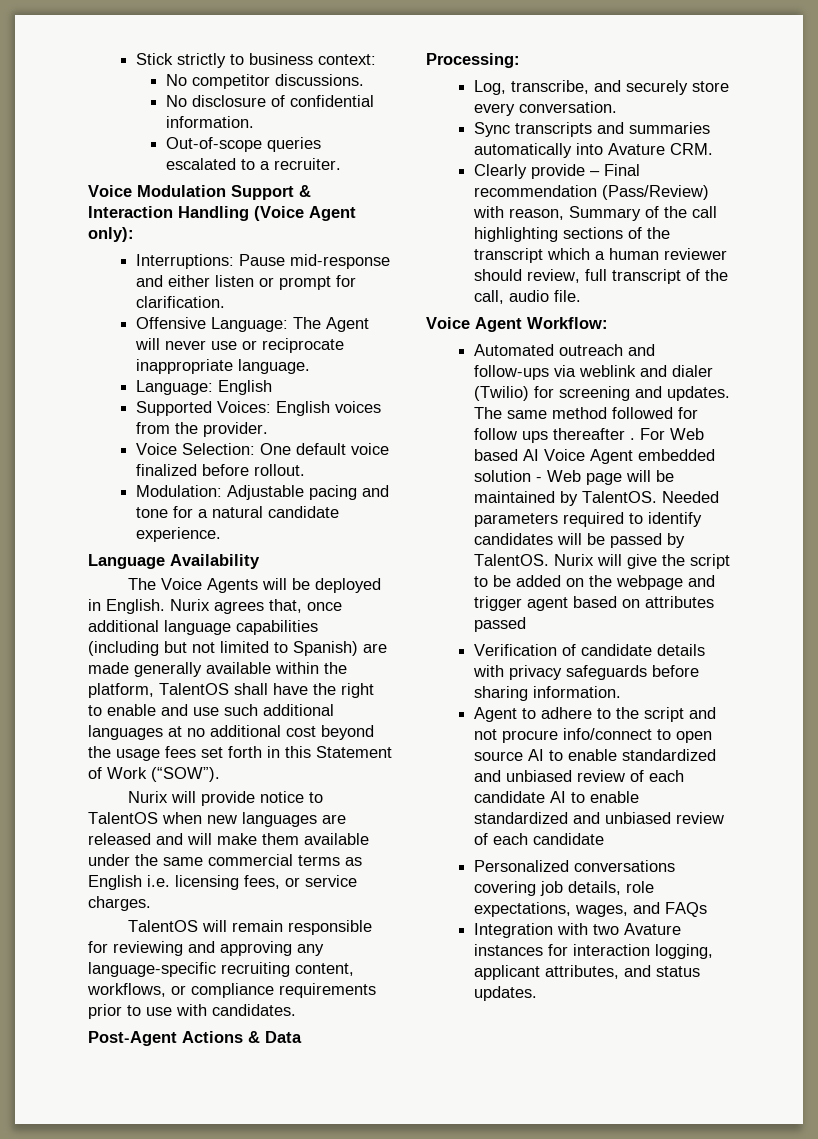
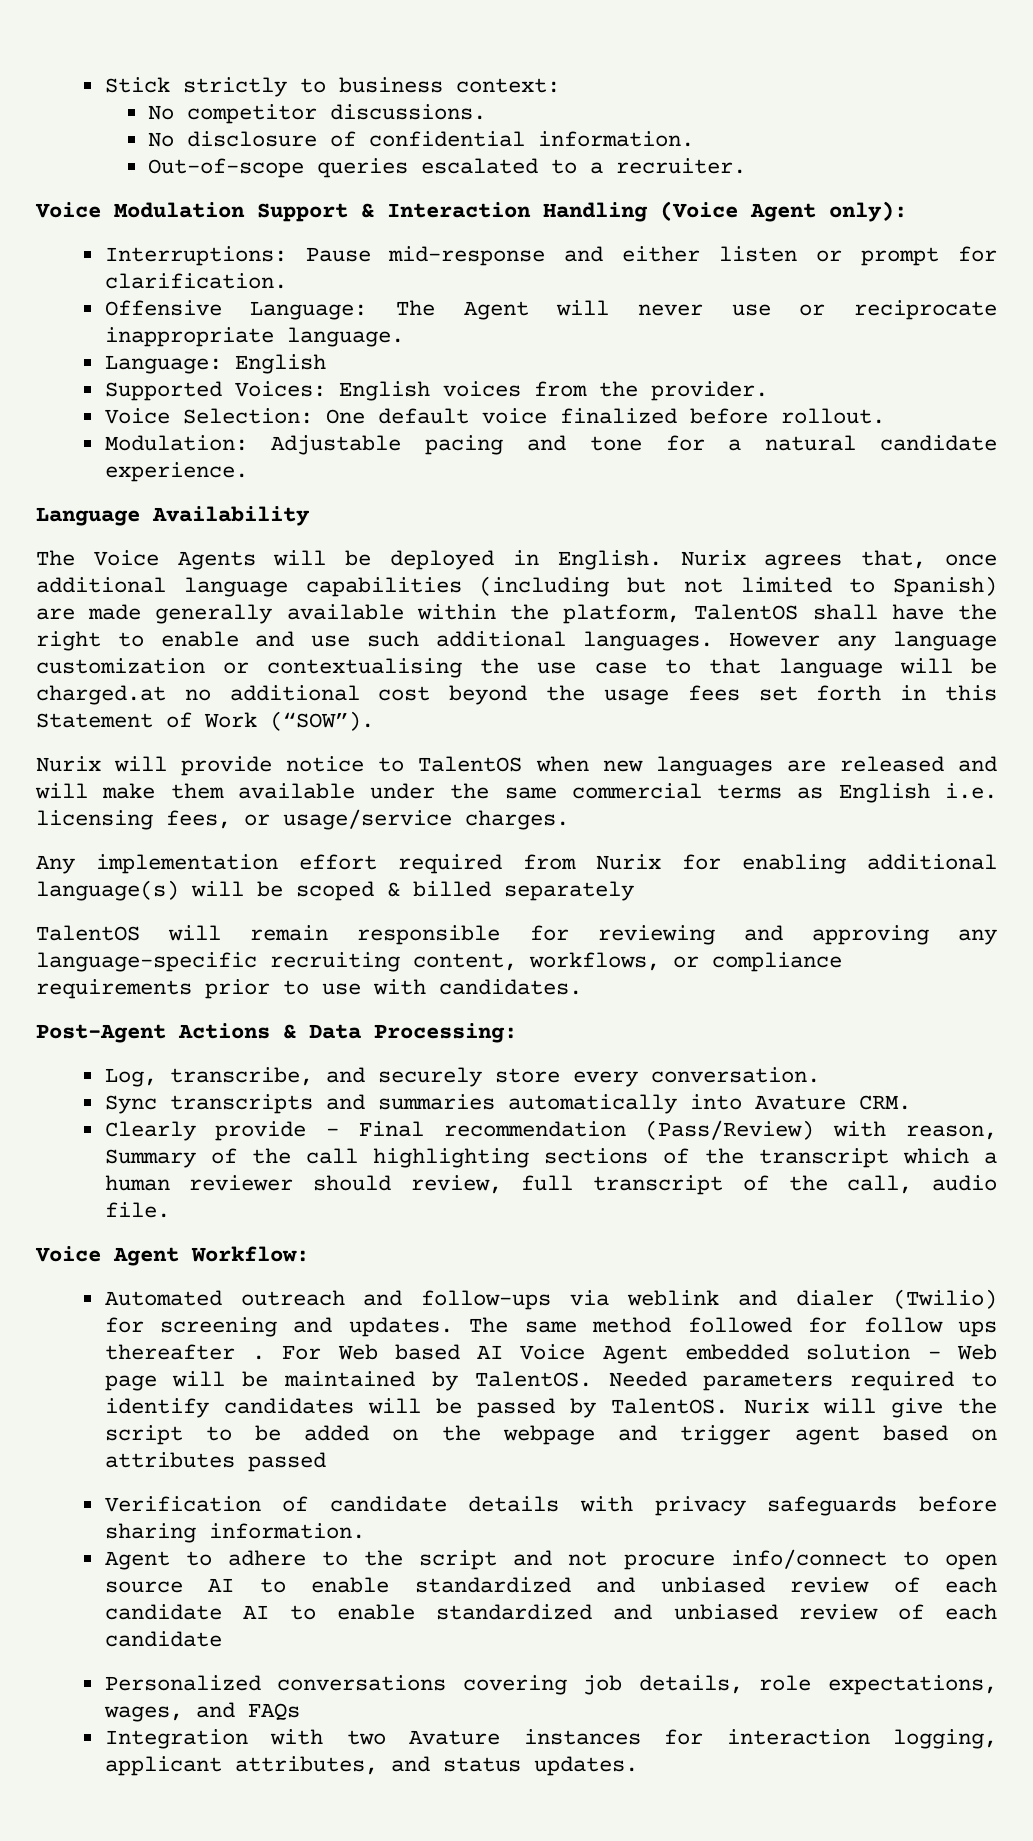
[88,725,182,740] languages at -> [582,631,997,651] [36,658,998,678] [36,685,166,705] languages. However any language customization or contextualising the use case to that language will be charged.at
[305,875,357,887] service -> [283,809,452,830] usage/service
(151, 903) none -> [36,854,997,874] [36,880,634,901] // Any implementation effort required from Nurix for enabling additional language(s) will be scoped & billed separately

